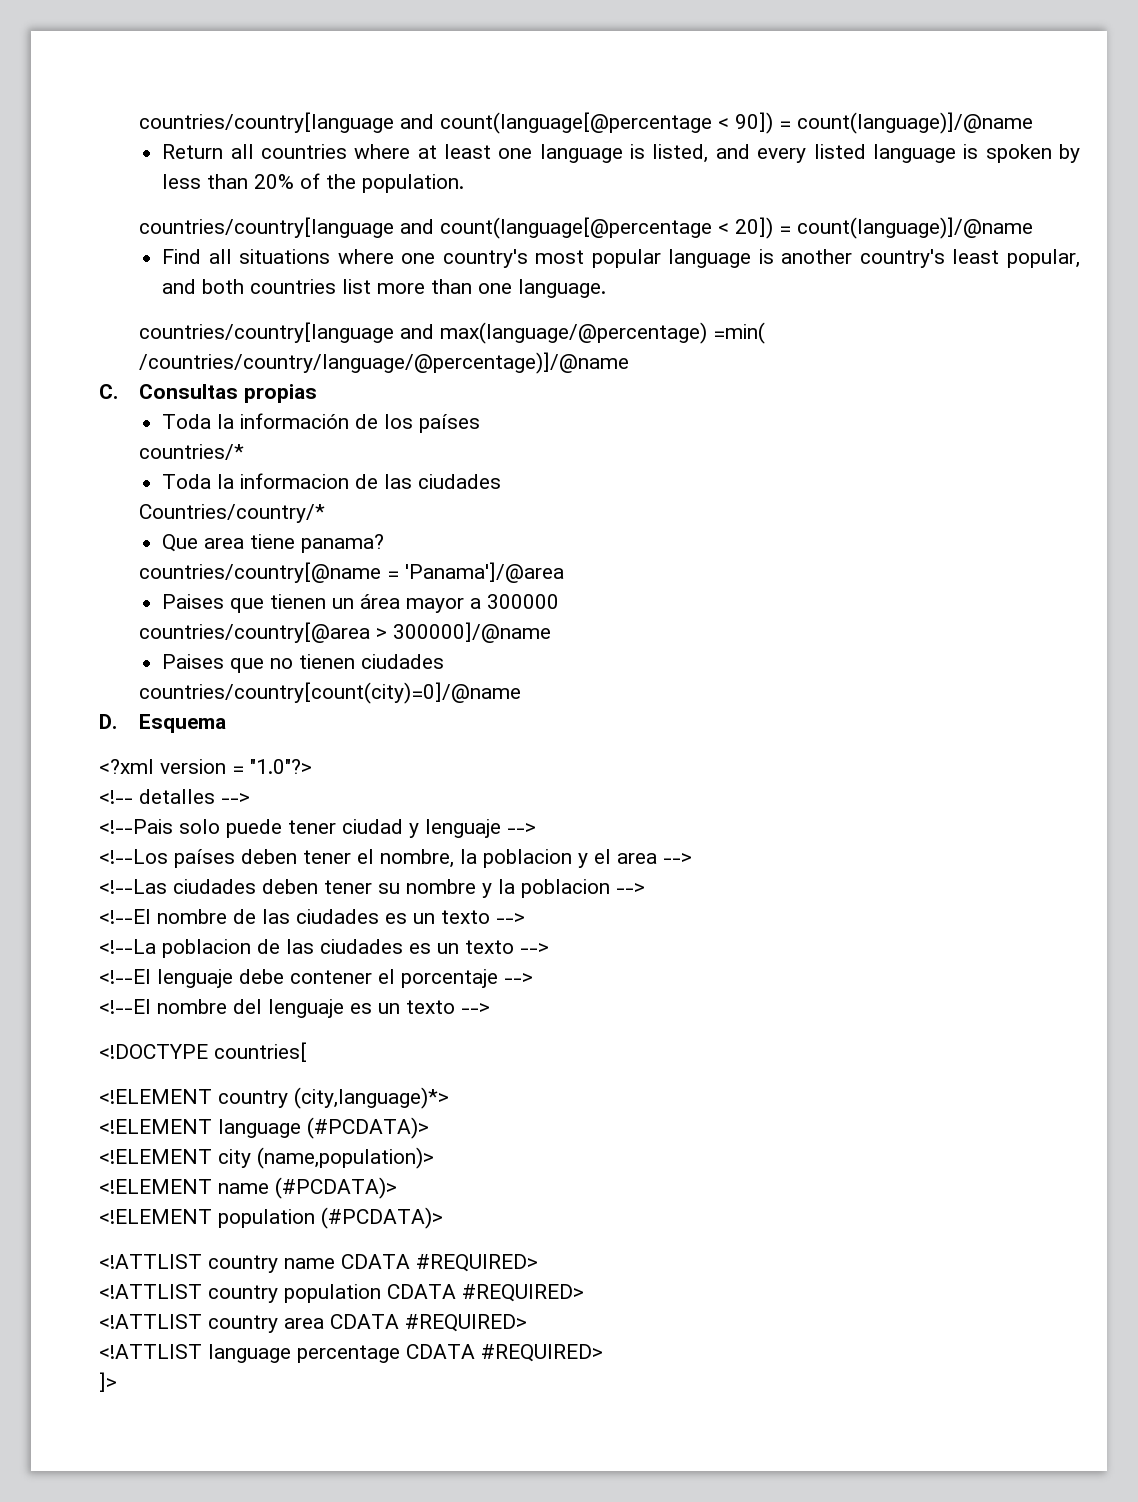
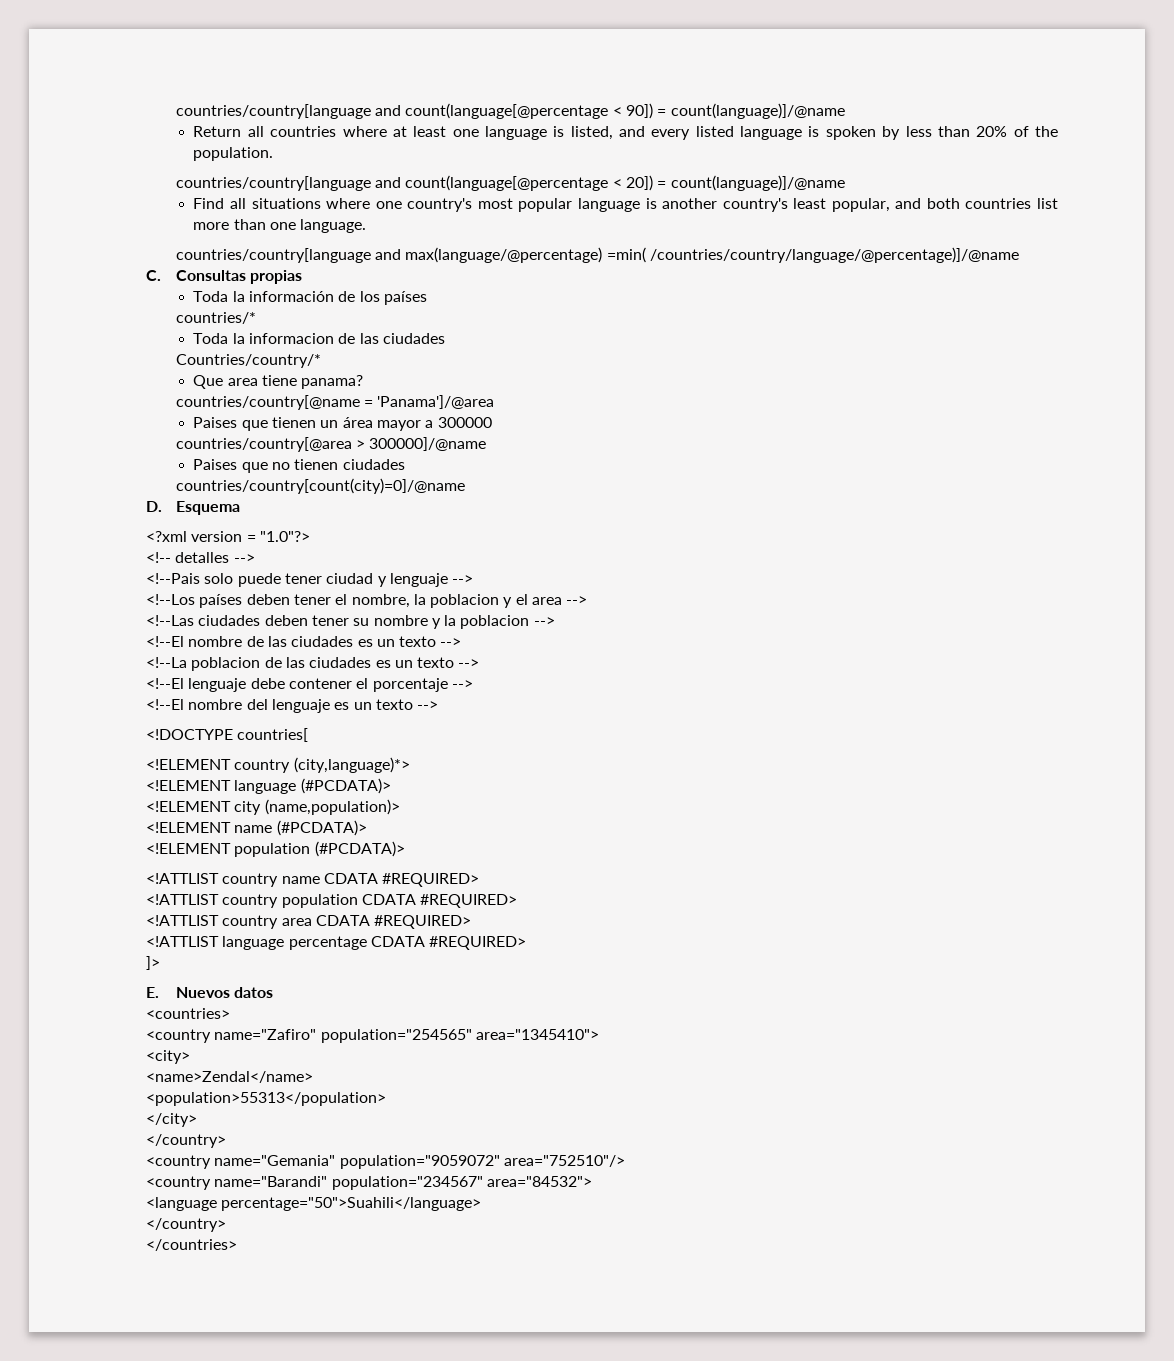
(117, 1382) none -> [145,987,274,998] [145,1008,230,1019] [145,1029,599,1043] [145,1050,190,1064] [145,1071,313,1083] [145,1092,386,1106] [145,1113,197,1127] [145,1134,226,1148] [145,1155,625,1169] [145,1176,592,1190] [145,1197,482,1211] [145,1218,226,1232] [145,1239,237,1251] // E. Nuevos datos // <countries> // <country name="Zafiro" population="254565" area="1345410"> // <city> // <name>Zendal</name> // <population>55313</population> // </city> // </country> // <country name="Gemania" population="9059072" area="752510"/> // <country name="Barandi" population="234567" area="84532"> // <language percentage="50">Suahili</language> // </country> // </countries>

